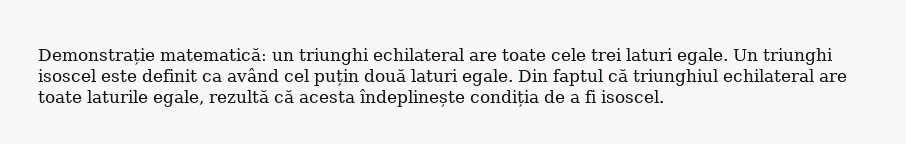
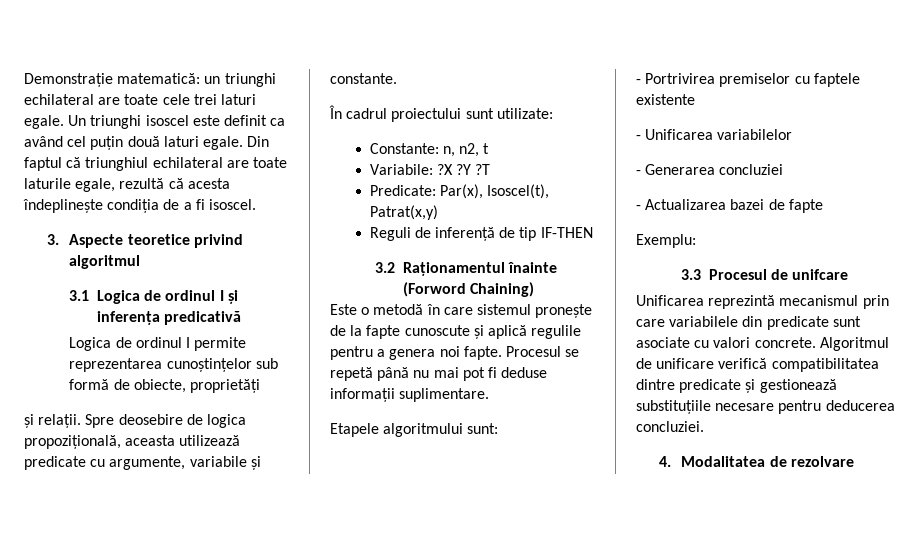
(664, 96) none -> [46,234,243,248] [69,255,141,269] [69,290,238,304] [97,311,242,325] [69,337,247,351] [69,358,278,372] [69,379,260,393] [24,414,246,428] [24,435,241,449] [24,456,261,470] [330,73,397,84] [329,105,553,122] [369,143,490,157] [369,164,491,175] [369,184,550,199] [369,205,438,220] [369,227,593,241] [375,262,558,276] [403,282,535,297] [330,304,593,318] [330,325,582,339] [330,346,580,360] [330,367,548,381] [330,388,490,402] [330,423,499,437] [636,73,860,87] [636,94,695,105] [636,129,793,140] [636,164,784,175] [636,199,823,213] [636,234,696,248] [681,269,849,280] [636,295,889,309] [636,316,861,330] [636,337,889,351] [636,358,879,372] [636,379,837,393] [636,400,895,414] [636,421,704,432] [658,456,854,467] // 3. Aspecte teoretice privind algoritmul // 3.1 Logica de ordinul I și inferența predicativă // Logica de ordinul I permite reprezentarea cunoștințelor sub formă de obiecte, proprietăți // și relații. Spre deosebire de logica propozițională, aceasta utilizează predicate cu argumente, variabile și constante. // În cadrul proiectului sunt utilizate: // Constante: n, n2, t // Variabile: ?X ?Y ?T // Predicate: Par(x), Isoscel(t), Patrat(x,y) // Reguli de inferență de tip IF-THEN // 3.2 Raționamentul înainte (Forword Chaining) // Este o metodă în care sistemul pronește de la fapte cunoscute și aplică regulile pentru a genera noi fapte. Procesul se repetă până nu mai pot fi deduse informații suplimentare. // Etapele algoritmului sunt: // - Portrivirea premiselor cu faptele existente // - Unificarea variabilelor // - Generarea concluziei // - Actualizarea bazei de fapte // Exemplu: // 3.3 Procesul de unifcare // Unificarea reprezintă mecanismul prin care variabilele din predicate sunt asociate cu valori concrete. Algoritmul de unificare verifică compatibilitatea dintre predicate și gestionează substituțiile necesare pentru deducerea concluziei. // 4. Modalitatea de rezolvare

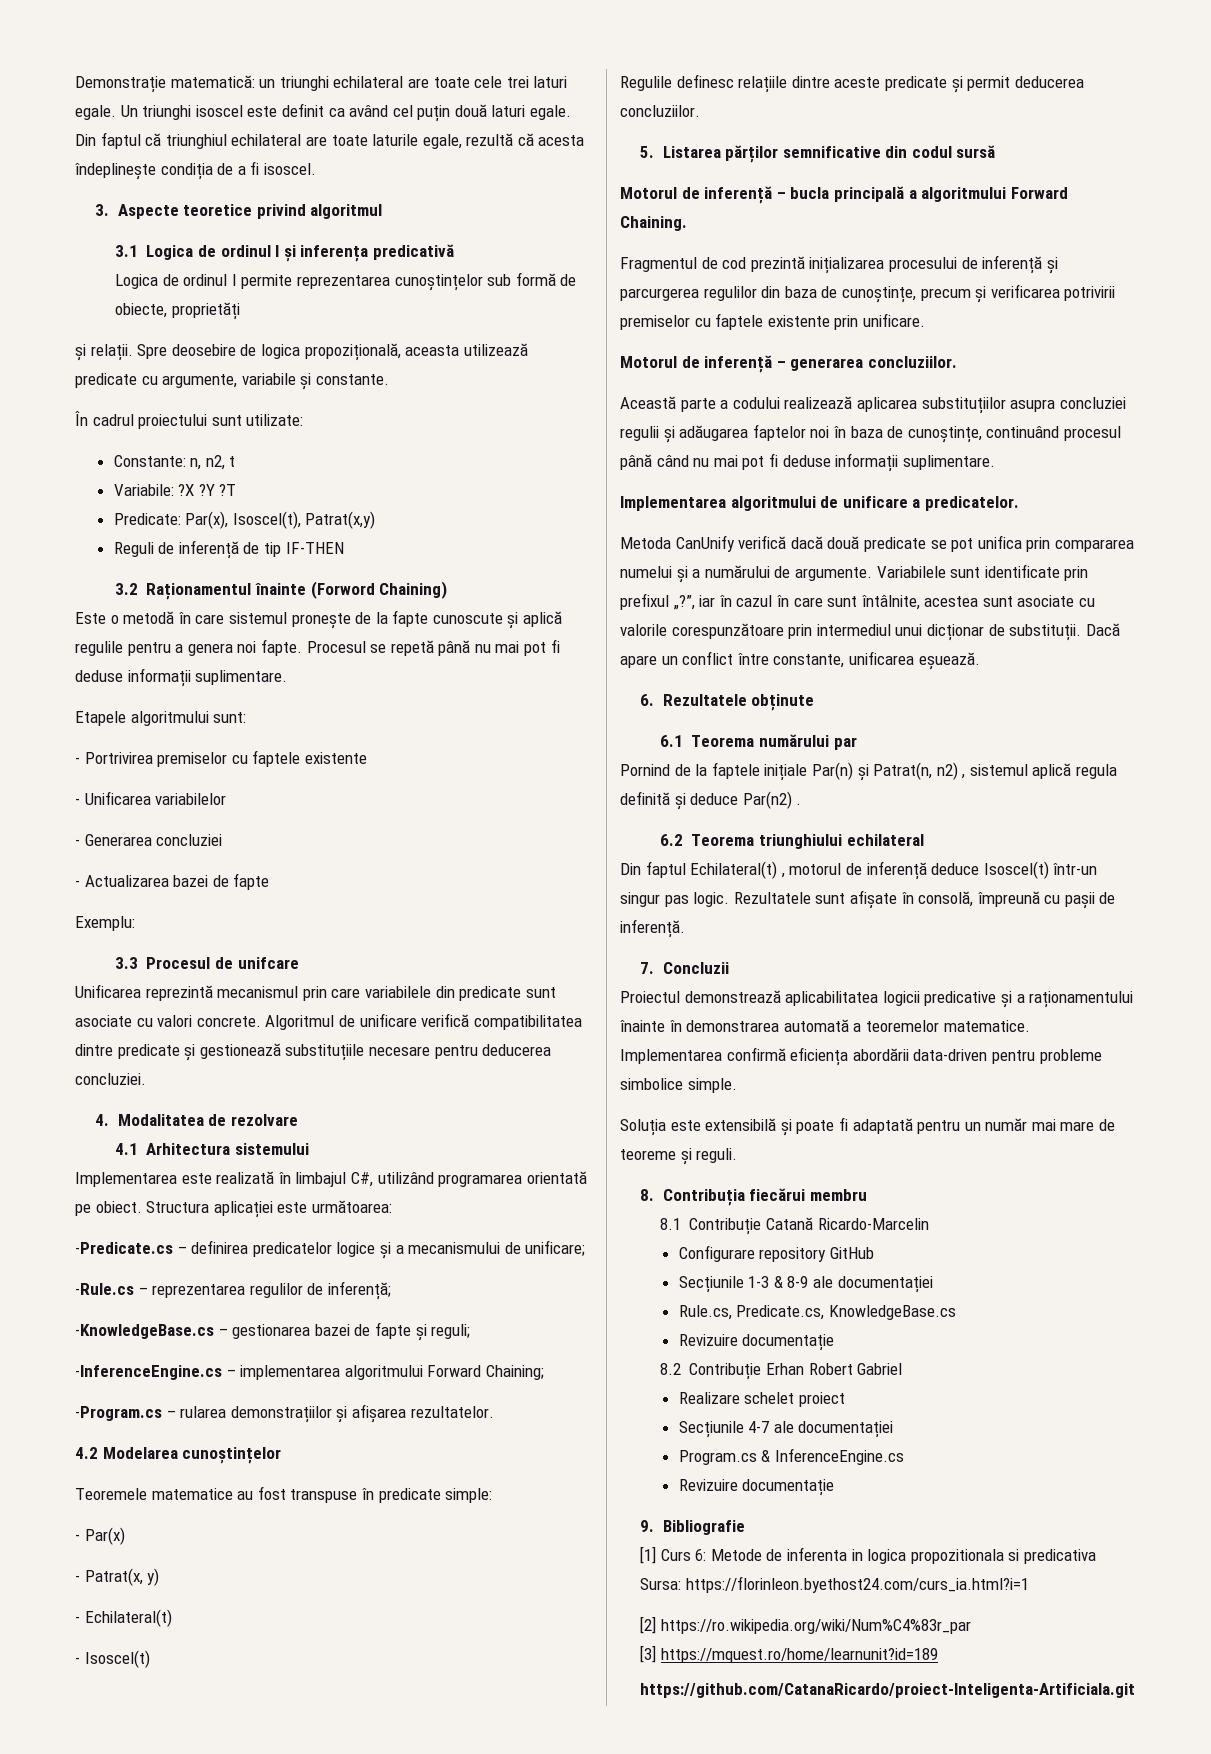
(854, 461) none -> [114,1143,310,1155] [75,1171,587,1187] [75,1200,392,1218] [75,1240,586,1259] [75,1281,391,1300] [75,1322,471,1341] [75,1365,544,1380] [75,1404,494,1423] [75,1447,282,1464] [75,1486,493,1503] [75,1527,125,1545] [75,1568,160,1586] [75,1609,172,1627] [75,1650,150,1668] [620,74,1084,93] [620,105,700,117] [639,145,996,163] [620,186,1068,204] [620,216,687,231] [620,255,1058,274] [620,284,1116,303] [620,313,925,330] [620,355,957,373] [620,396,1126,414] [620,424,1121,443] [620,453,995,472] [620,496,1019,511] [620,535,1134,552] [620,564,1089,583] [620,593,1096,610] [620,623,1120,641] [620,651,980,670] [639,694,815,711] [659,734,857,750] [620,762,1118,781] [620,791,802,810] [659,834,924,849] [620,861,1098,880] [620,890,1116,909] [620,919,685,938] [639,962,729,974] [620,990,1134,1008] [620,1019,1030,1032] [620,1047,1102,1066] [620,1078,737,1093] [620,1117,1116,1136] [620,1148,738,1165] [639,1188,867,1206] [659,1217,929,1235] [678,1245,874,1262] [678,1276,933,1293] [678,1305,956,1320] [678,1334,835,1351] [659,1363,903,1380] [678,1392,845,1407] [678,1421,894,1438] [678,1448,904,1465] [678,1479,835,1496] [639,1520,745,1535] [639,1546,1096,1564] [639,1576,1029,1593] [639,1616,971,1634] [639,1645,938,1663] [639,1683,1135,1698] // 4.1 Arhitectura sistemului // Implementarea este realizată în limbajul C#, utilizând programarea orientată pe obiect. Structura aplicației este următoarea: // -Predicate.cs – definirea predicatelor logice și a mecanismului de unificare; // -Rule.cs – reprezentarea regulilor de inferență; // -KnowledgeBase.cs – gestionarea bazei de fapte și reguli; // -InferenceEngine.cs – implementarea algoritmului Forward Chaining; // -Program.cs – rularea demonstrațiilor și afișarea rezultatelor. // 4.2 Modelarea cunoștințelor // Teoremele matematice au fost transpuse în predicate simple: // - Par(x) // - Patrat(x, y) // - Echilateral(t) // - Isoscel(t) // Regulile definesc relațiile dintre aceste predicate și permit deducerea concluziilor. // 5. Listarea părților semnificative din codul sursă // Motorul de inferență – bucla principală a algoritmului Forward Chaining. // Fragmentul de cod prezintă inițializarea procesului de inferență și parcurgerea regulilor din baza de cunoștințe, precum și verificarea potrivirii premiselor cu faptele existente prin unificare. // Motorul de inferență – generarea concluziilor. // Această parte a codului realizează aplicarea substituțiilor asupra concluziei regulii și adăugarea faptelor noi în baza de cunoștințe, continuând procesul până când nu mai pot fi deduse informații suplimentare. // Implementarea algoritmului de unificare a predicatelor. // Metoda CanUnify verifică dacă două predicate se pot unifica prin compararea numelui și a numărului de argumente. Variabilele sunt identificate prin prefixul „?”, iar în cazul în care sunt întâlnite, acestea sunt asociate cu valorile corespunzătoare prin intermediul unui dicționar de substituții. Dacă apare un conflict între constante, unificarea eșuează. // 6. Rezultatele obținute // 6.1 Teorema numărului par // Pornind de la faptele inițiale Par(n) și Patrat(n, n2) , sistemul aplică regula definită și deduce Par(n2) . // 6.2 Teorema triunghiului echilateral // Din faptul Echilateral(t) , motorul de inferență deduce Isoscel(t) într-un singur pas logic. Rezultatele sunt afișate în consolă, împreună cu pașii de inferență. // 7. Concluzii // Proiectul demonstrează aplicabilitatea logicii predicative și a raționamentului înainte în demonstrarea automată a teoremelor matematice. Implementarea confirmă eficiența abordării data-driven pentru probleme simbolice simple. // Soluția este extensibilă și poate fi adaptată pentru un număr mai mare de teoreme și reguli. // 8. Contribuția fiecărui membru // 8.1 Contribuție Catană Ricardo-Marcelin // Configurare repository GitHub // Secțiunile 1-3 & 8-9 ale documentației // Rule.cs, Predicate.cs, KnowledgeBase.cs // Revizuire documentație // 8.2 Contribuție Erhan Robert Gabriel // Realizare schelet proiect // Secțiunile 4-7 ale documentației // Program.cs & InferenceEngine.cs // Revizuire documentație // 9. Bibliografie // [1] Curs 6: Metode de inferenta in logica propozitionala si predicativa Sursa: https://florinleon.byethost24.com/curs_ia.html?i=1 // [2] https://ro.wikipedia.org/wiki/Num%C4%83r_par // [3] https://mquest.ro/home/learnunit?id=189 // https://github.com/CatanaRicardo/proiect-Inteligenta-Artificiala.git

